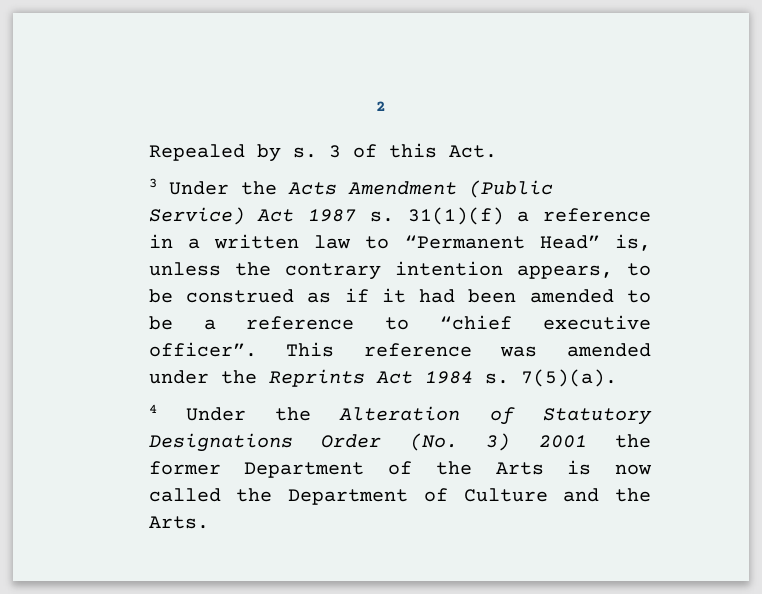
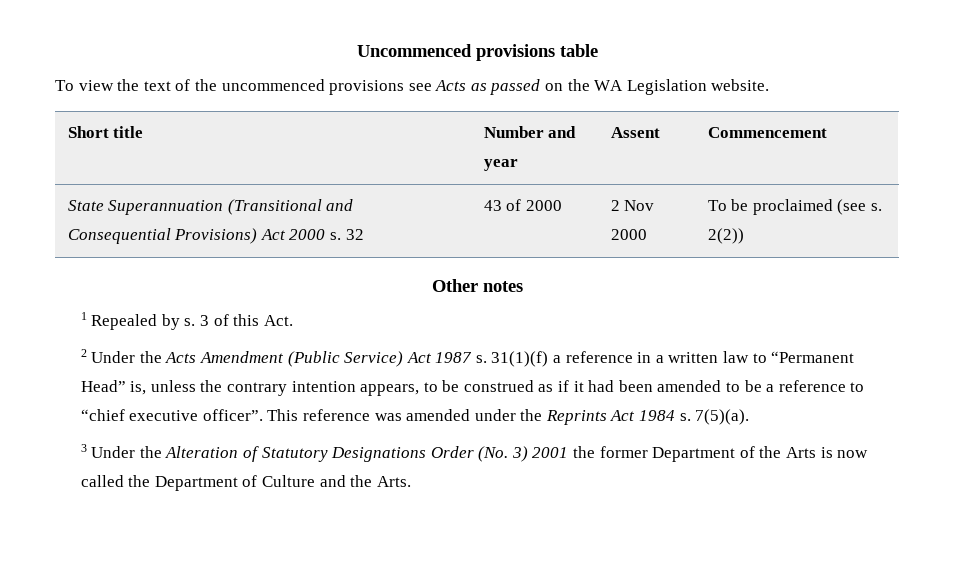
[376,101,386,111] 2 // -> [356,44,598,61] [55,79,770,95] [67,126,144,138] [483,126,577,138] [483,159,518,171] [610,127,660,138] [707,127,827,138] [67,199,354,215] [67,228,364,244] [483,199,562,211] [610,200,655,211] [610,229,647,240] [707,199,883,215] [707,228,744,244] [431,279,523,292] [80,312,87,320] Uncommenced provisions table // To view the text of the uncommenced provisions see Acts as passed on the WA Legislation website. // Short title | Number and year | Assent | Commencement // State Superannuation (Transitional and Consequential Provisions) Act 2000 s. 32 | 43 of 2000 | 2 Nov 2000 | To be proclaimed (see s. 2(2)) // Other notes // 1
[148,178,157,188] 3 -> [80,349,87,357] 2
[148,404,157,413] 4 -> [80,444,87,452] 3

